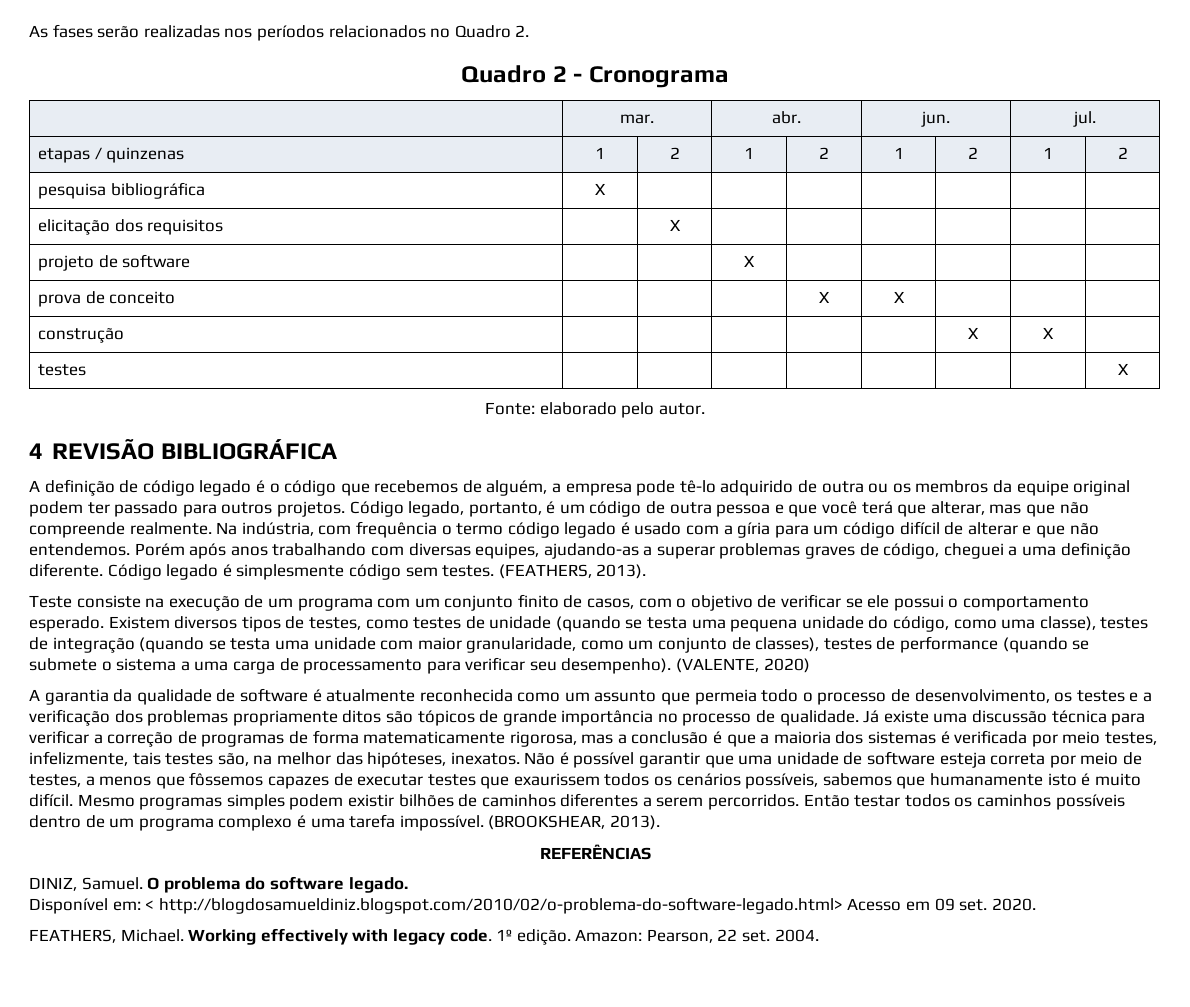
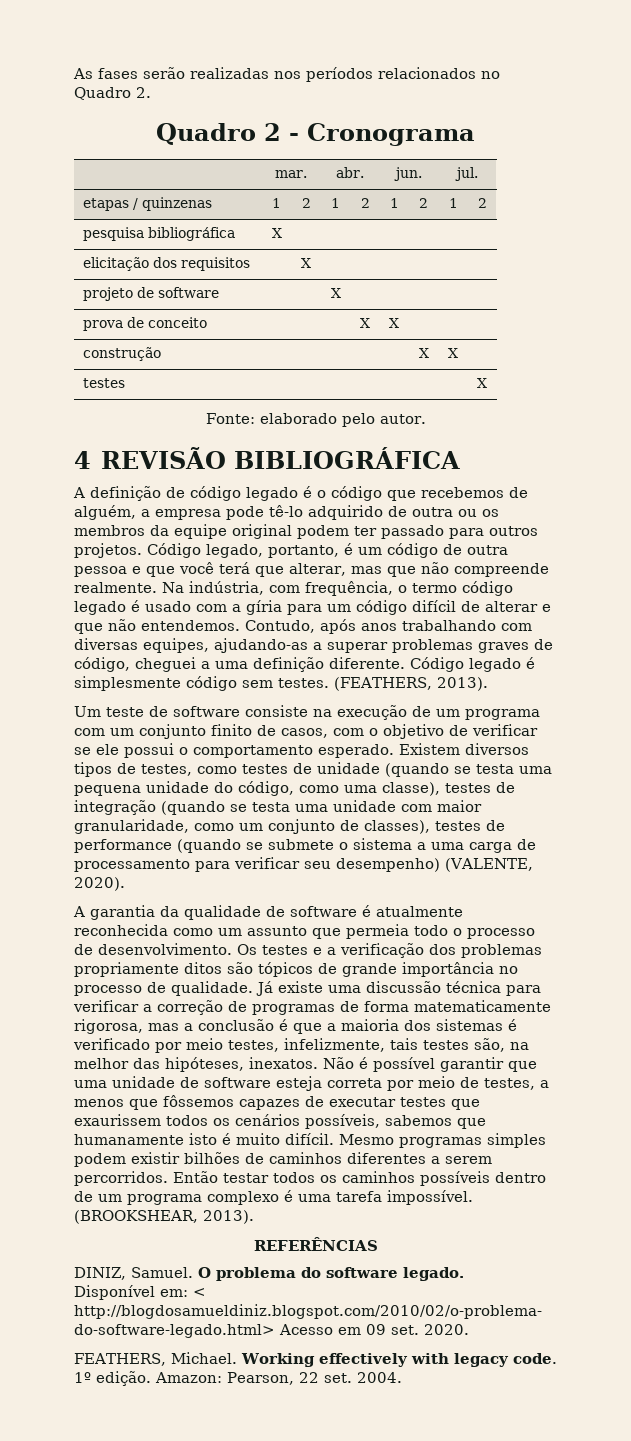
[355,521,437,538] frequência -> [305,581,393,596] frequência,
[134,543,185,556] Porém -> [245,620,315,633] Contudo,
[29,595,72,608] Teste -> [74,706,240,717] Um teste de software
[561,658,810,674] desempenho). (VALENTE, 2020) -> [336,858,533,872] [74,877,125,891] desempenho) (VALENTE, 2020).
[914,689,1073,703] desenvolvimento, os -> [98,943,257,955] desenvolvimento. Os
[954,730,1028,744] verificada -> [73,1038,150,1050] verificado

